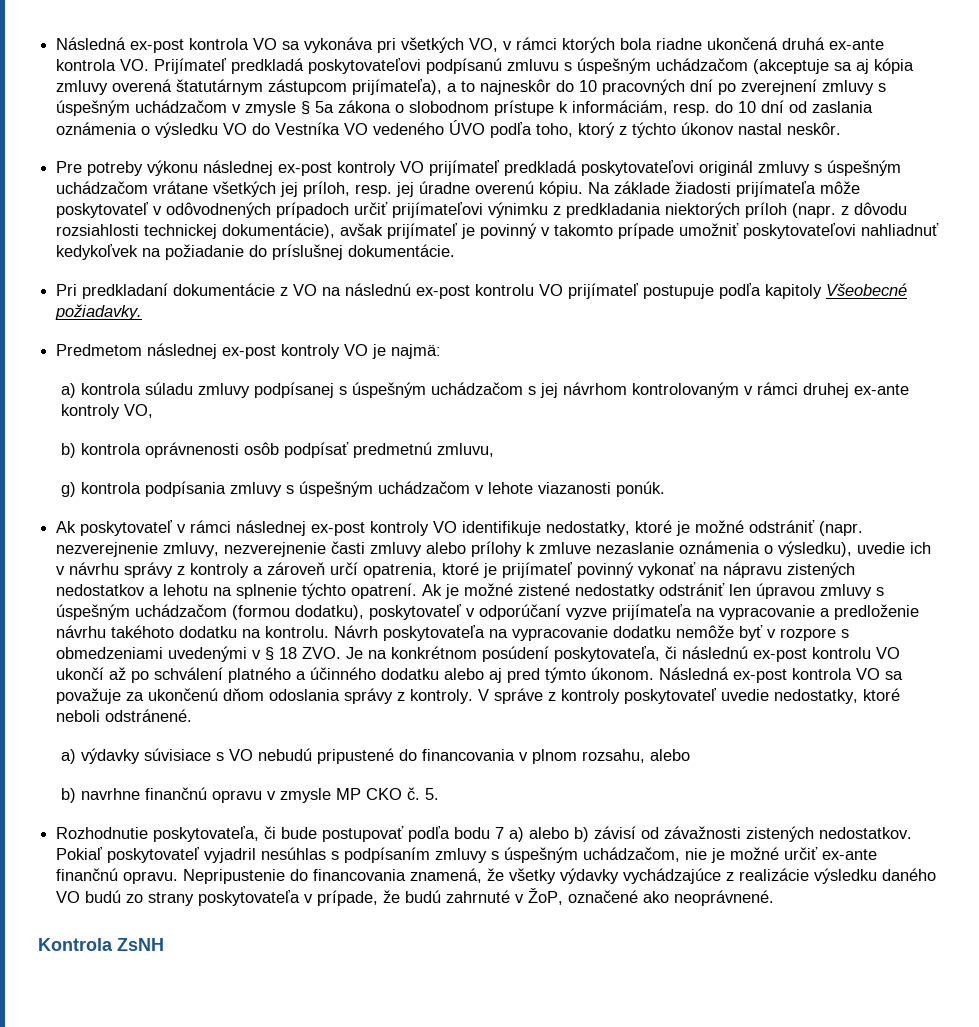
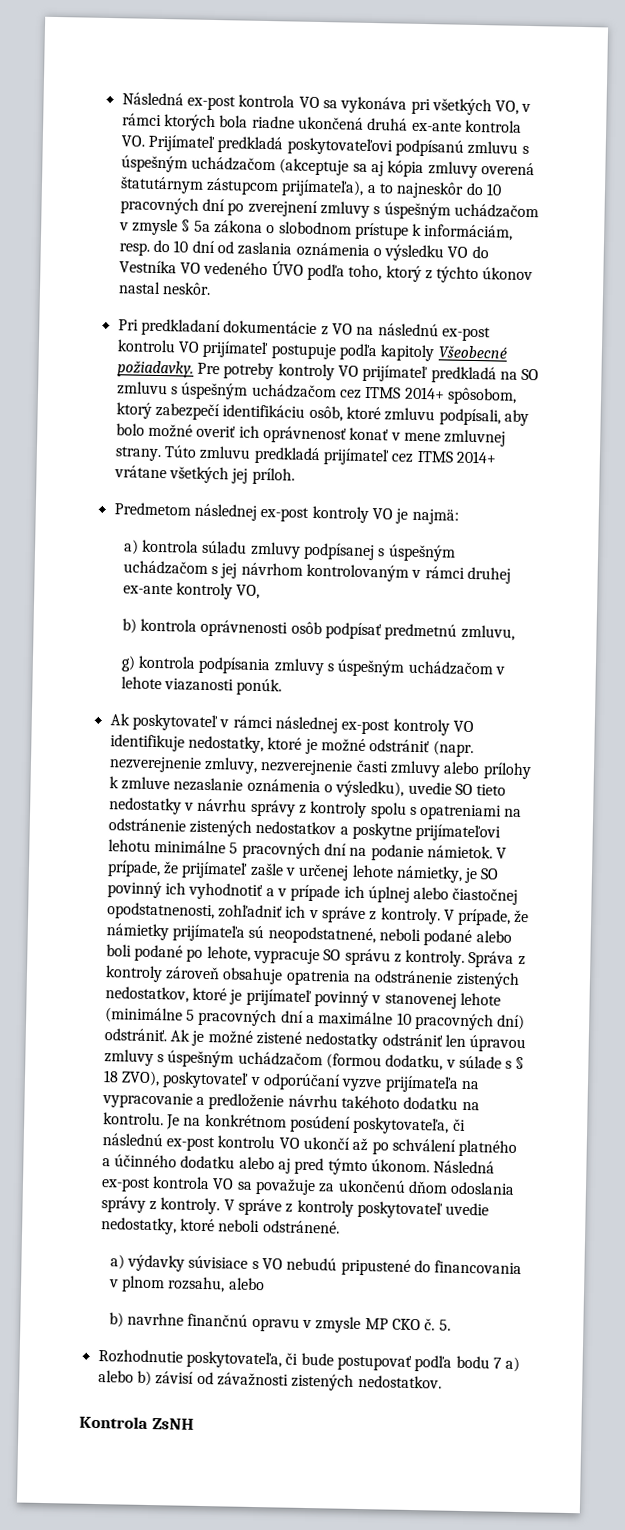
[56,160,902,176] [56,181,861,197] [56,202,908,218] [56,223,940,239] [56,244,456,260] // Pre potreby výkonu následnej ex-post kontroly VO prijímateľ predkladá poskytovateľovi originál zmluvy s úspešným uchádzačom vrátane všetkých jej príloh, resp. jej úradne overenú kópiu. Na základe žiadosti prijímateľa môže poskytovateľ v odôvodnených prípadoch určiť prijímateľovi výnimku z predkladania niektorých príloh (napr. z dôvodu rozsiahlosti technickej dokumentácie), avšak prijímateľ je povinný v takomto prípade umožniť poskytovateľovi nahliadnuť kedykoľvek na požiadanie do príslušnej dokumentácie. -> (211, 288) none
(143, 312) none -> [196,362,540,384] [116,381,517,405] [115,402,529,427] [115,423,507,447] [114,445,496,466] [113,465,295,485] Pre potreby kontroly VO prijímateľ predkladá na SO zmluvu s úspešným uchádzačom cez ITMS 2014+ spôsobom, ktorý zabezpečí identifikáciu osôb, ktoré zmluvu podpísali, aby bolo možné overiť ich oprávnenosť konať v mene zmluvnej strany. Túto zmluvu predkladá prijímateľ cez ITMS 2014+ vrátane všetkých jej príloh.
[910,542,932,554] ich -> [454,783,507,796] [108,797,182,815] SO tieto nedostatky
[253,562,856,578] [56,583,418,599] a zároveň určí opatrenia, ktoré je prijímateľ povinný vykonať na nápravu zistených nedostatkov a lehotu na splnenie týchto opatrení. -> [370,802,523,821] [107,818,502,842] [107,839,508,862] [106,860,500,884] [106,881,519,905] [106,902,530,926] [105,923,512,947] [105,944,526,968] [104,965,520,989] [104,986,501,1009] [104,1007,526,1031] [103,1028,167,1042] spolu s opatreniami na odstránenie zistených nedostatkov a poskytne prijímateľovi lehotu minimálne 5 pracovných dní na podanie námietok. V prípade, že prijímateľ zašle v určenej lehote námietky, je SO povinný ich vyhodnotiť a v prípade ich úplnej alebo čiastočnej opodstatnenosti, zohľadniť ich v správe z kontroly. V prípade, že námietky prijímateľa sú neopodstatnené, neboli podané alebo boli podané po lehote, vypracuje SO správu z kontroly. Správa z kontroly zároveň obsahuje opatrenia na odstránenie zistených nedostatkov, ktoré je prijímateľ povinný v stanovenej lehote (minimálne 5 pracovných dní a maximálne 10 pracovných dní) odstrániť.
[295,605,365,620] dodatku), -> [385,1054,525,1071] [102,1070,160,1087] dodatku, v súlade s § 18 ZVO),
[334,625,850,641] [56,646,342,662] Návrh poskytovateľa na vypracovanie dodatku nemôže byť v rozpore s obmedzeniami uvedenými v § 18 ZVO. -> (164, 1119) none
[56,847,878,863] [56,868,937,884] [56,888,775,906] Pokiaľ poskytovateľ vyjadril nesúhlas s podpísaním zmluvy s úspešným uchádzačom, nie je možné určiť ex-ante finančnú opravu. Nepripustenie do financovania znamená, že všetky výdavky vychádzajúce z realizácie výsledku daného VO budú zo strany poskytovateľa v prípade, že budú zahrnuté v ŽoP, označené ako neoprávnené. -> (442, 1381) none

